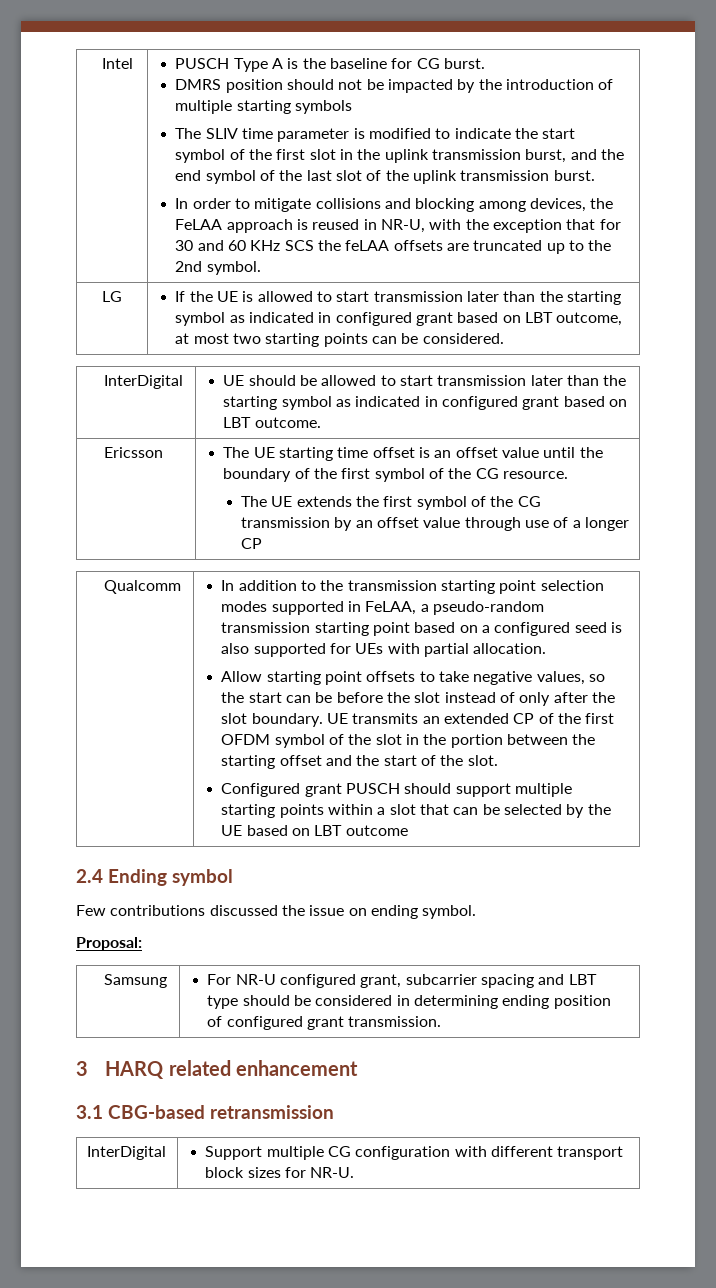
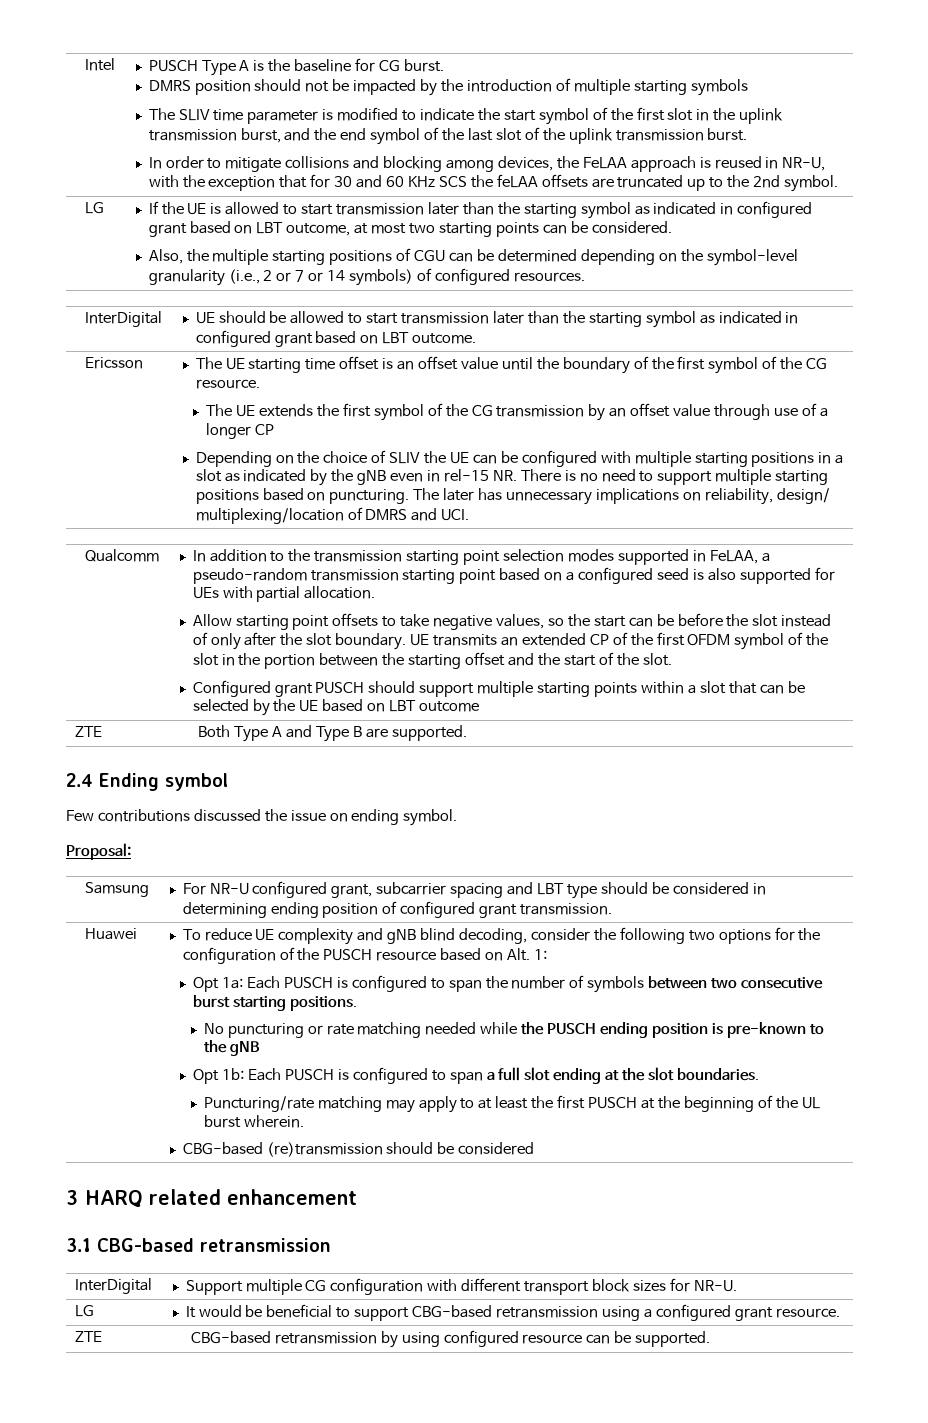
(504, 338) none -> [148,248,798,266] [148,268,585,286] // Also, the multiple starting positions of CGU can be determined depending on the symbol-level granularity (i.e., 2 or 7 or 14 symbols) of configured resources.
(262, 543) none -> [195,450,844,467] [195,469,829,486] [195,488,830,505] [195,507,470,524] // Depending on the choice of SLIV the UE can be configured with multiple starting positions in a slot as indicated by the gNB even in rel-15 NR. There is no need to support multiple starting positions based on puncturing. The later has unnecessary implications on reliability, design/ multiplexing/location of DMRS and UCI.
(408, 830) none -> [74,726,102,737] [197,725,468,742] // ZTE | Both Type A and Type B are supported.
(442, 1021) none -> [85,928,138,940] [182,927,821,945] [182,947,547,964] [193,975,824,993] [193,995,358,1011] [203,1022,824,1038] [203,1040,260,1056] [193,1067,759,1084] [203,1095,820,1113] [203,1115,304,1128] [182,1142,535,1157] // Huawei | To reduce UE complexity and gNB blind decoding, consider the following two options for the configuration of the PUSCH resource based on Alt. 1: // Opt 1a: Each PUSCH is configured to span the number of symbols between two consecutive burst starting positions. // No puncturing or rate matching needed while the PUSCH ending position is pre-known to the gNB // Opt 1b: Each PUSCH is configured to span a full slot ending at the slot boundaries. // Puncturing/rate matching may apply to at least the first PUSCH at the beginning of the UL burst wherein. // CBG-based (re)transmission should be considered
(355, 1172) none -> [74,1305,94,1317] [185,1304,840,1321] [74,1331,102,1342] [190,1330,711,1348] // LG | It would be beneficial to support CBG-based retransmission using a configured grant resource. // ZTE | CBG-based retransmission by using configured resource can be supported.

